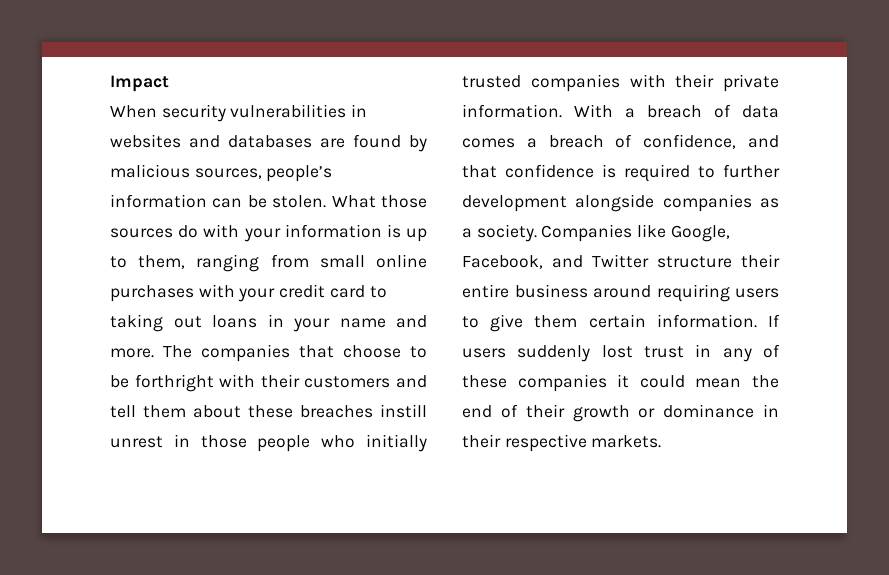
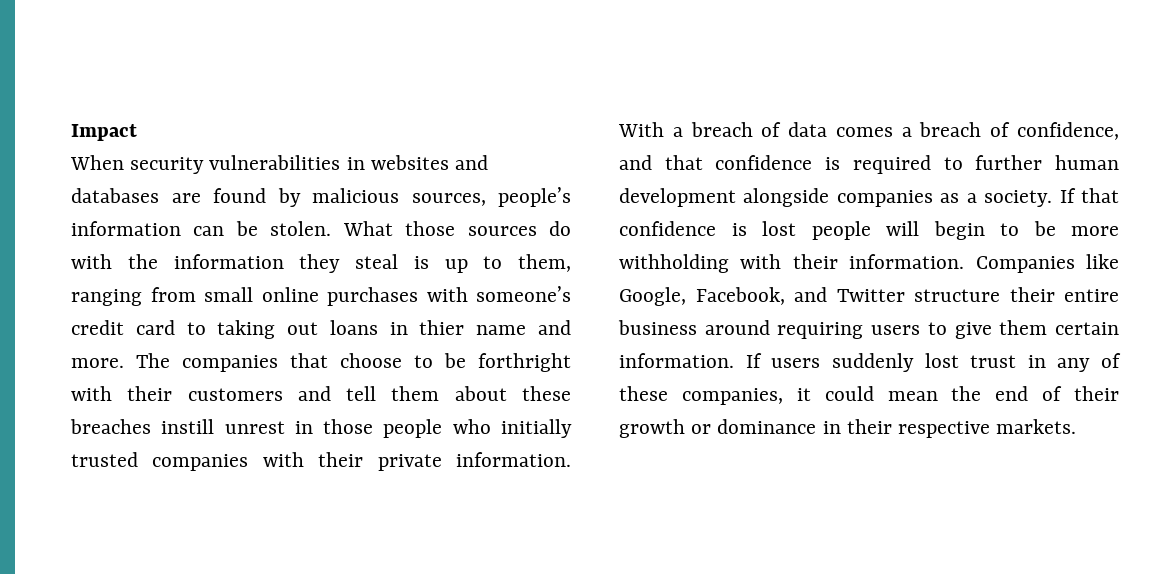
[243,224,382,242] your information -> [127,254,398,273] the information they steal
[238,288,276,302] your -> [476,286,571,302] someone’s
[293,318,330,332] your -> [419,320,465,335] thier
(780, 171) none -> [1055,155,1119,170] human
(537, 233) none -> [1059,188,1119,203] [619,221,1119,240] [619,254,965,273] If that confidence is lost people will begin to be more withholding with their information.
[517,374,607,392] companies -> [681,388,783,405] companies,

